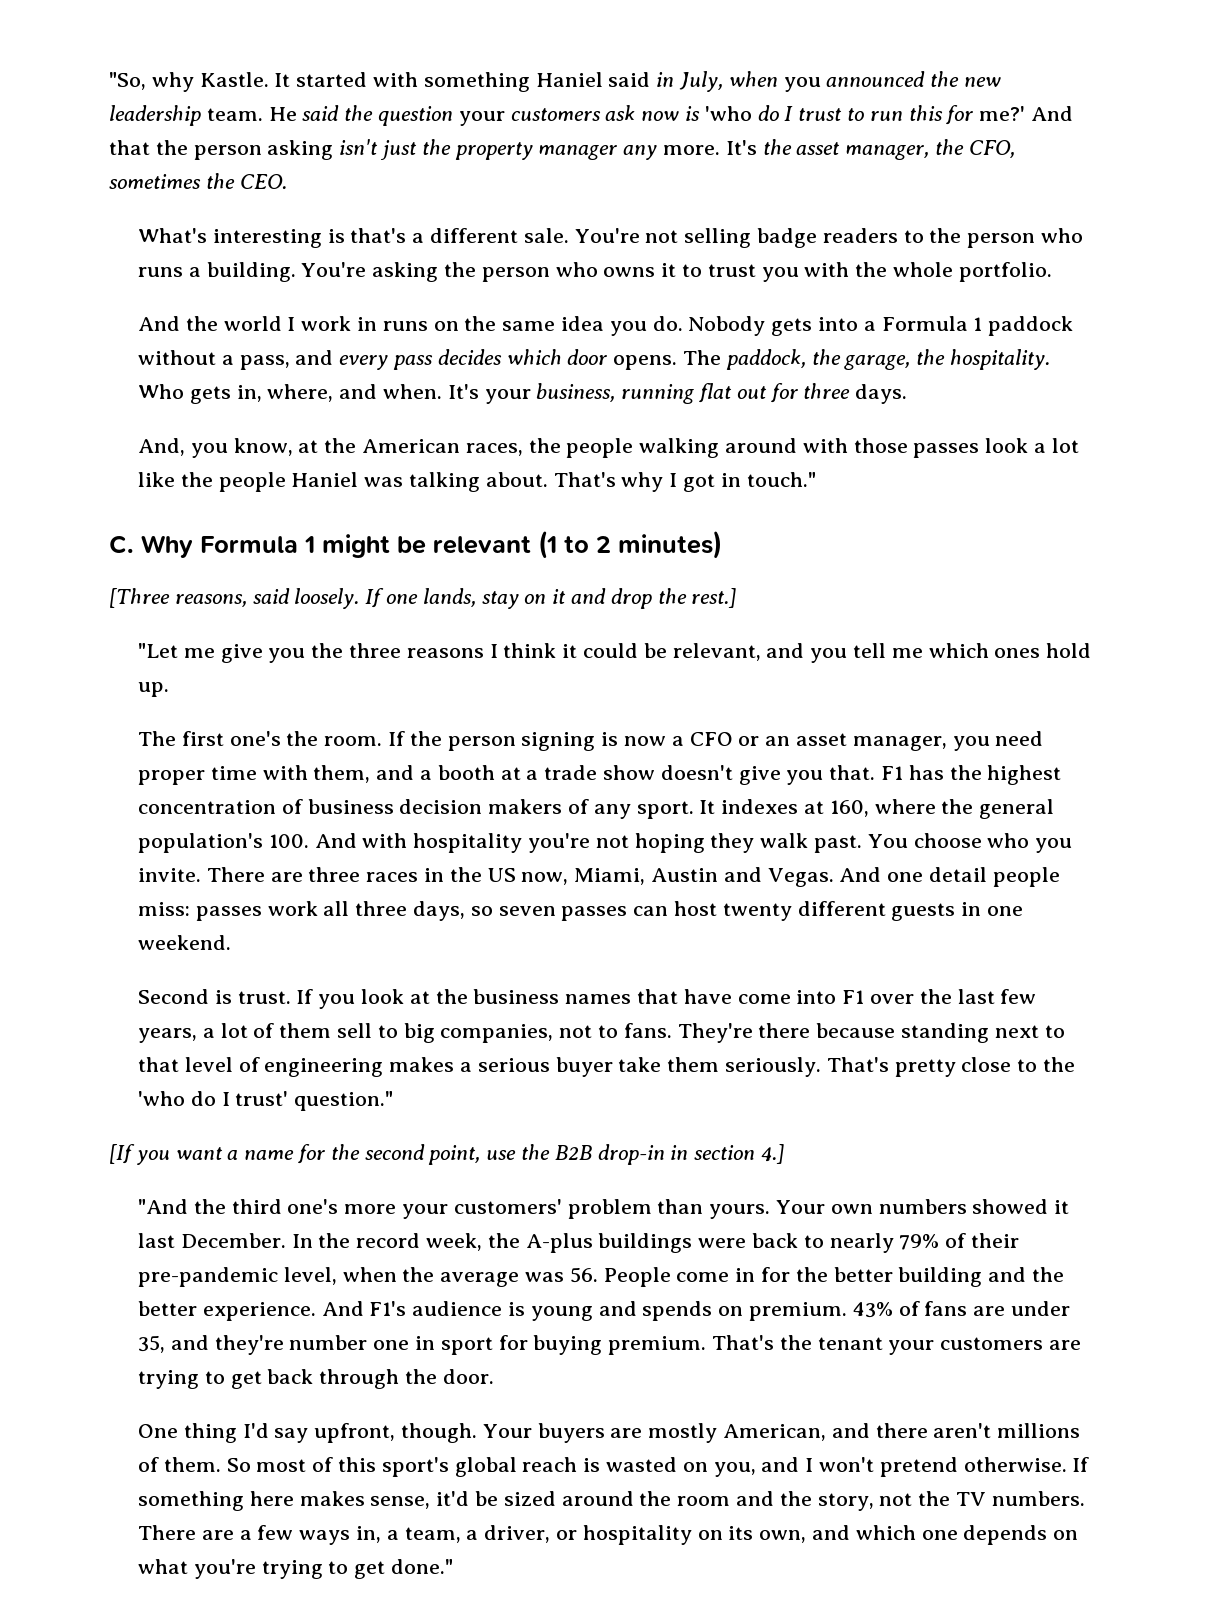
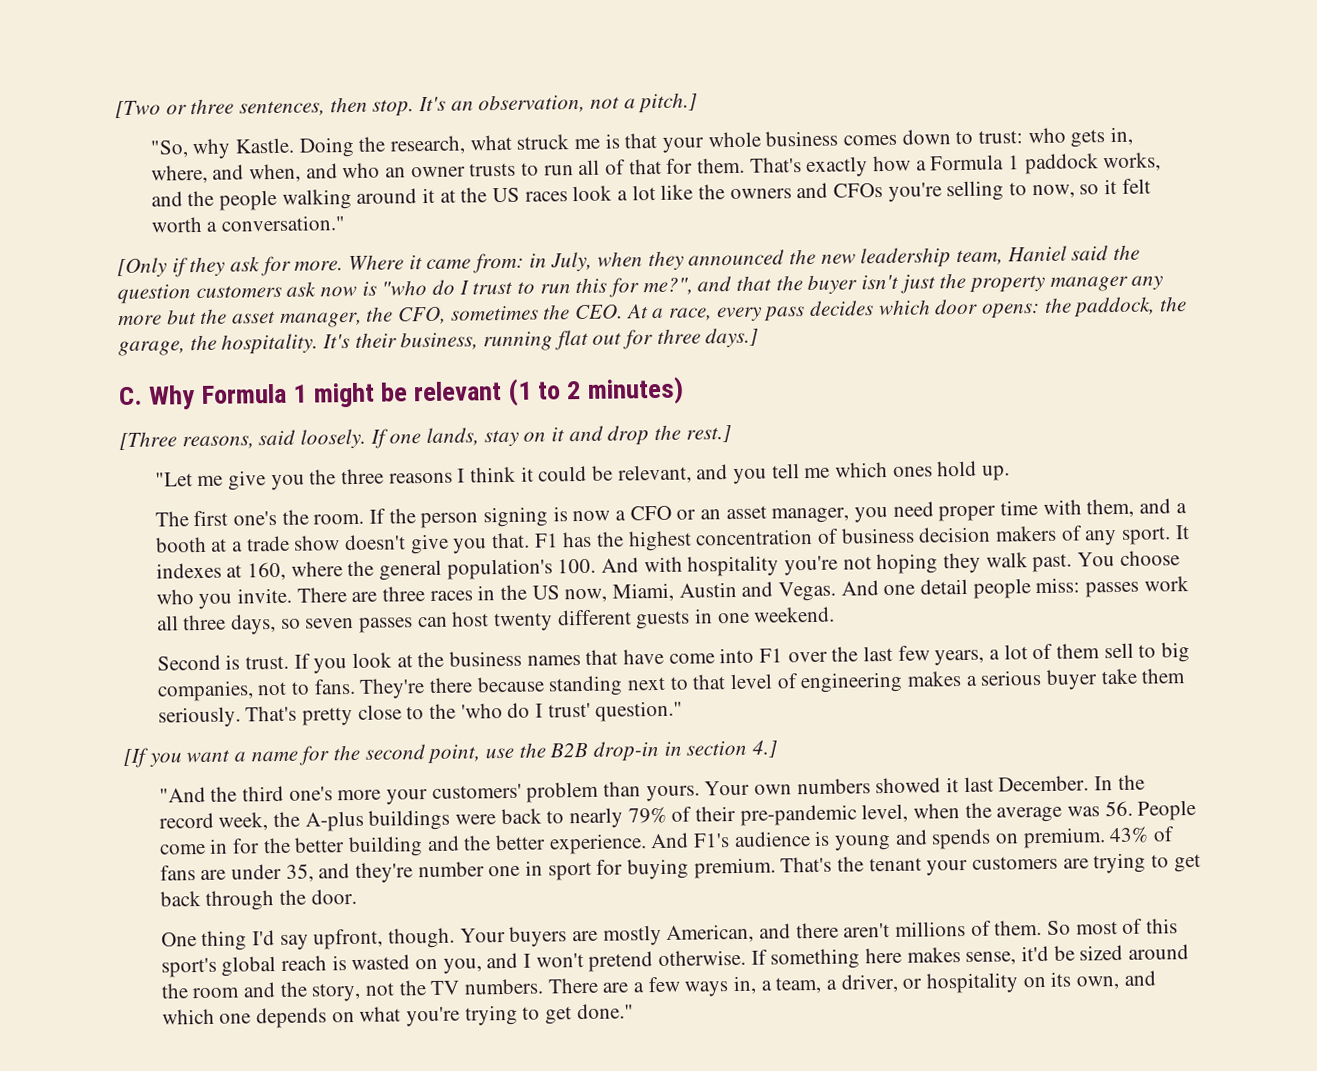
[109,72,651,92] "So, why Kastle. It started with something Haniel said -> [115,92,699,119] [149,126,1133,160] [150,152,1162,184] [150,178,1151,211] [150,215,345,233] [117,252,525,279] [Two or three sentences, then stop. It's an observation, not a pitch.] // "So, why Kastle. Doing the research, what struck me is that your whole business comes down to trust: who gets in, where, and when, and who an owner trusts to run all of that for them. That's exactly how a Formula 1 paddock works, and the people walking around it at the US races look a lot like the owners and CFOs you're selling to now, so it felt worth a conversation." // [Only if they ask for more. Where it came from:
[783,77,821,92] you -> [647,250,684,272] they
[206,107,297,121] team. He -> [956,245,1067,266] team, Haniel
[458,111,505,126] your -> (191, 294) none
[704,106,752,121] 'who -> [381,280,428,296] "who
[979,106,1074,121] [109,140,334,160] me?' And that the person asking -> [642,274,858,296] me?", and that the buyer
[663,140,757,155] more. It's -> [118,309,197,326] more but
[138,228,1084,248] [138,262,1052,282] [138,316,1074,336] [138,350,334,370] // What's interesting is that's a different sale. You're not selling badge readers to the person who runs a building. You're asking the person who owns it to trust you with the whole portfolio. // And the world I work in runs on the same idea you do. Nobody gets into a Formula 1 paddock without a pass, and -> [624,304,713,321] At a race,
[613,350,722,370] opens. The -> [981,297,1072,319] opens: the
[138,384,531,404] Who gets in, where, and when. It's your -> [322,332,397,349] It's their
[855,384,908,404] [138,438,1079,458] [138,472,816,492] days. // And, you know, at the American races, the people walking around with those passes look a lot like the people Haniel was talking about. That's why I got in touch." -> [705,327,760,349] days.]

